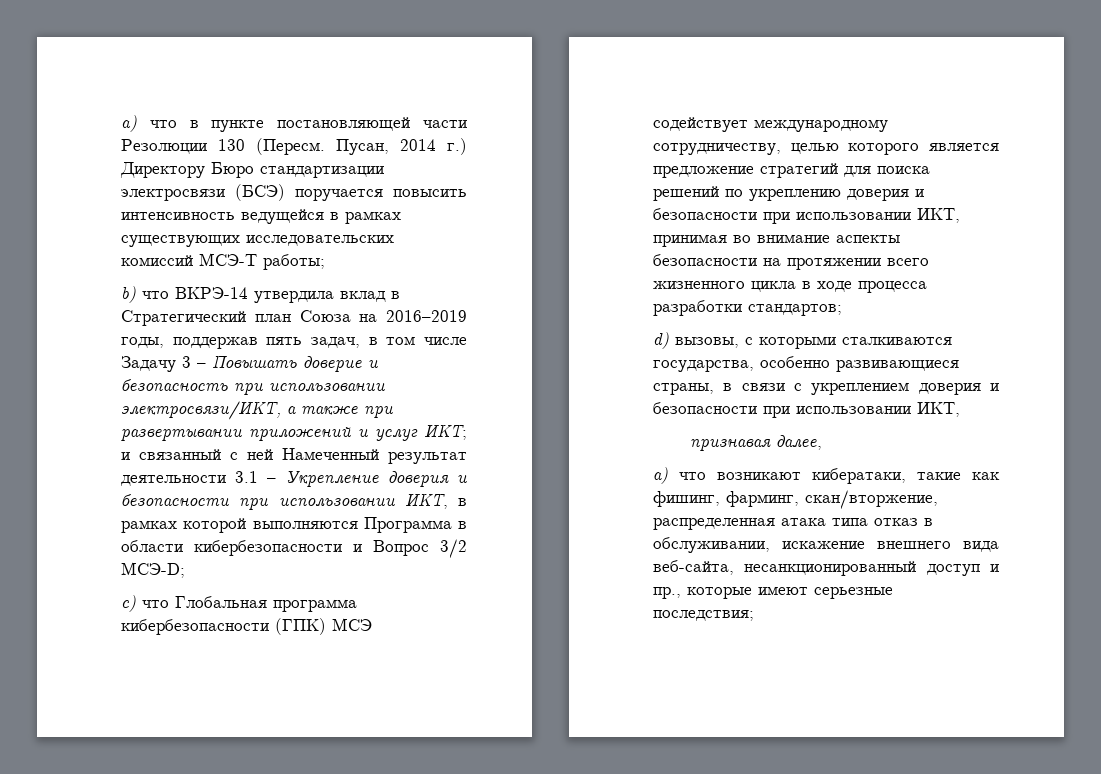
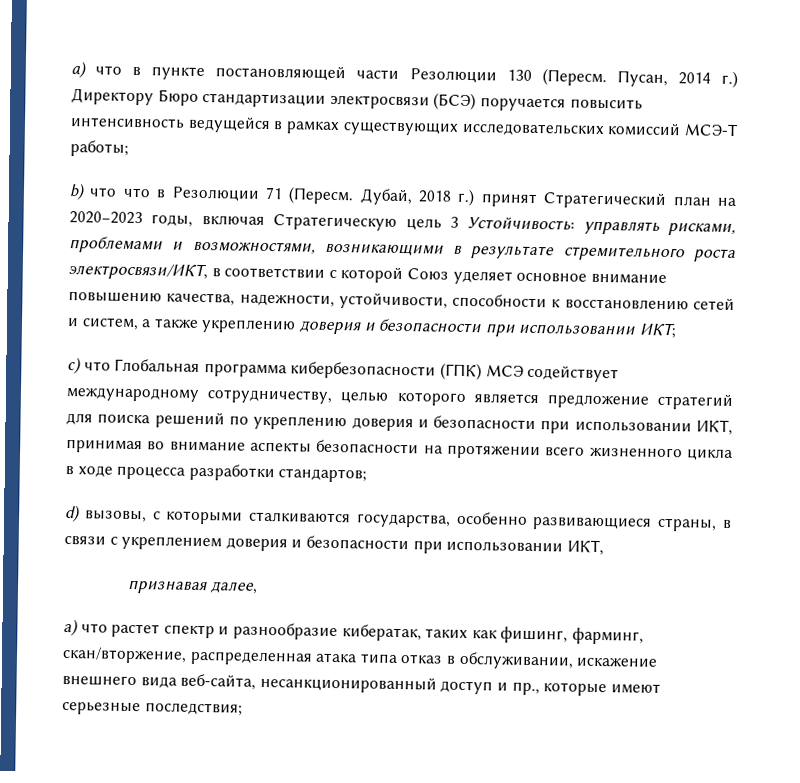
[175,287,400,303] [121,310,467,326] [121,336,467,349] [121,355,378,373] [121,379,385,396] [121,401,393,420] [121,425,467,442] [121,448,467,464] [121,470,467,488] [121,494,467,511] [121,517,467,533] [121,539,467,558] [121,562,185,578] ВКРЭ-14 утвердила вклад в Стратегический план Союза на 2016–2019 годы, поддержав пять задач, в том числе Задачу 3 – Повышать доверие и безопасность при использовании электросвязи/ИКТ, а также при развертывании приложений и услуг ИКТ; и связанный с ней Намеченный результат деятельности 3.1 – Укрепление доверия и безопасности при использовании ИКТ, в рамках которой выполняются Программа в области кибербезопасности и Вопрос 3/2 МСЭ-D; -> [122,186,736,209] [69,211,736,237] [69,236,737,263] [68,262,667,285] [68,291,735,311] [67,317,677,339] что в Резолюции 71 (Пересм. Дубай, 2018 г.) принят Стратегический план на 2020−2023 годы, включая Стратегическую цель 3 Устойчивость: управлять рисками, проблемами и возможностями, возникающими в результате стремительного роста электросвязи/ИКТ, в соответствии с которой Союз уделяет основное внимание повышению качества, надежности, устойчивости, способности к восстановлению сетей и систем, а также укреплению доверия и безопасности при использовании ИКТ;
[717,468,961,484] возникают кибератаки, такие -> [111,622,469,642] растет спектр и разнообразие кибератак, таких

